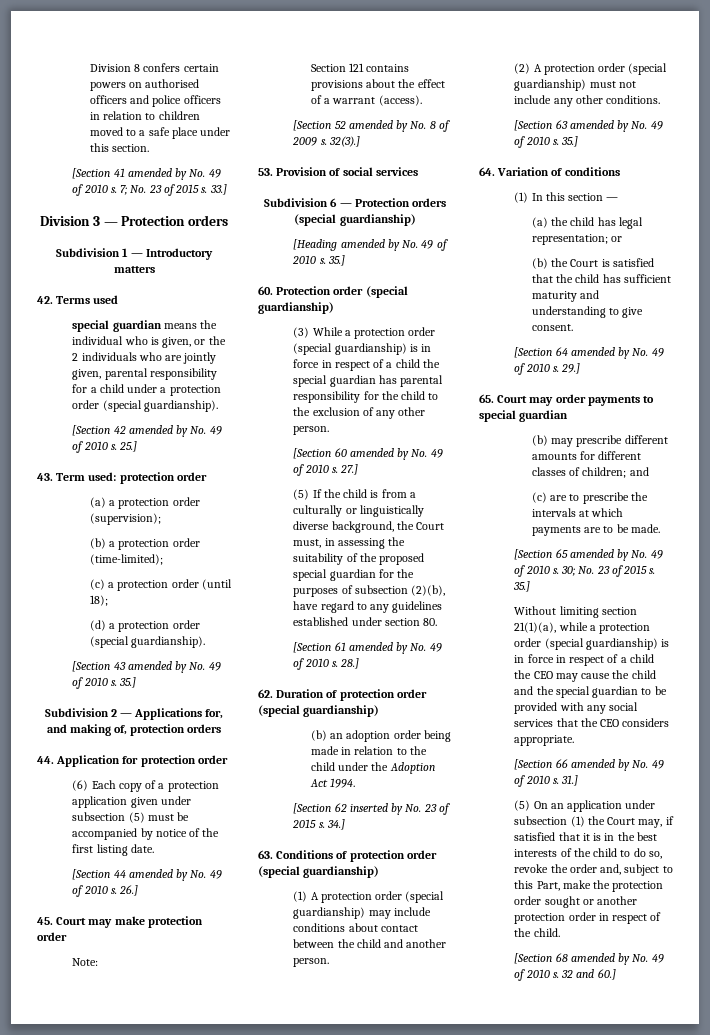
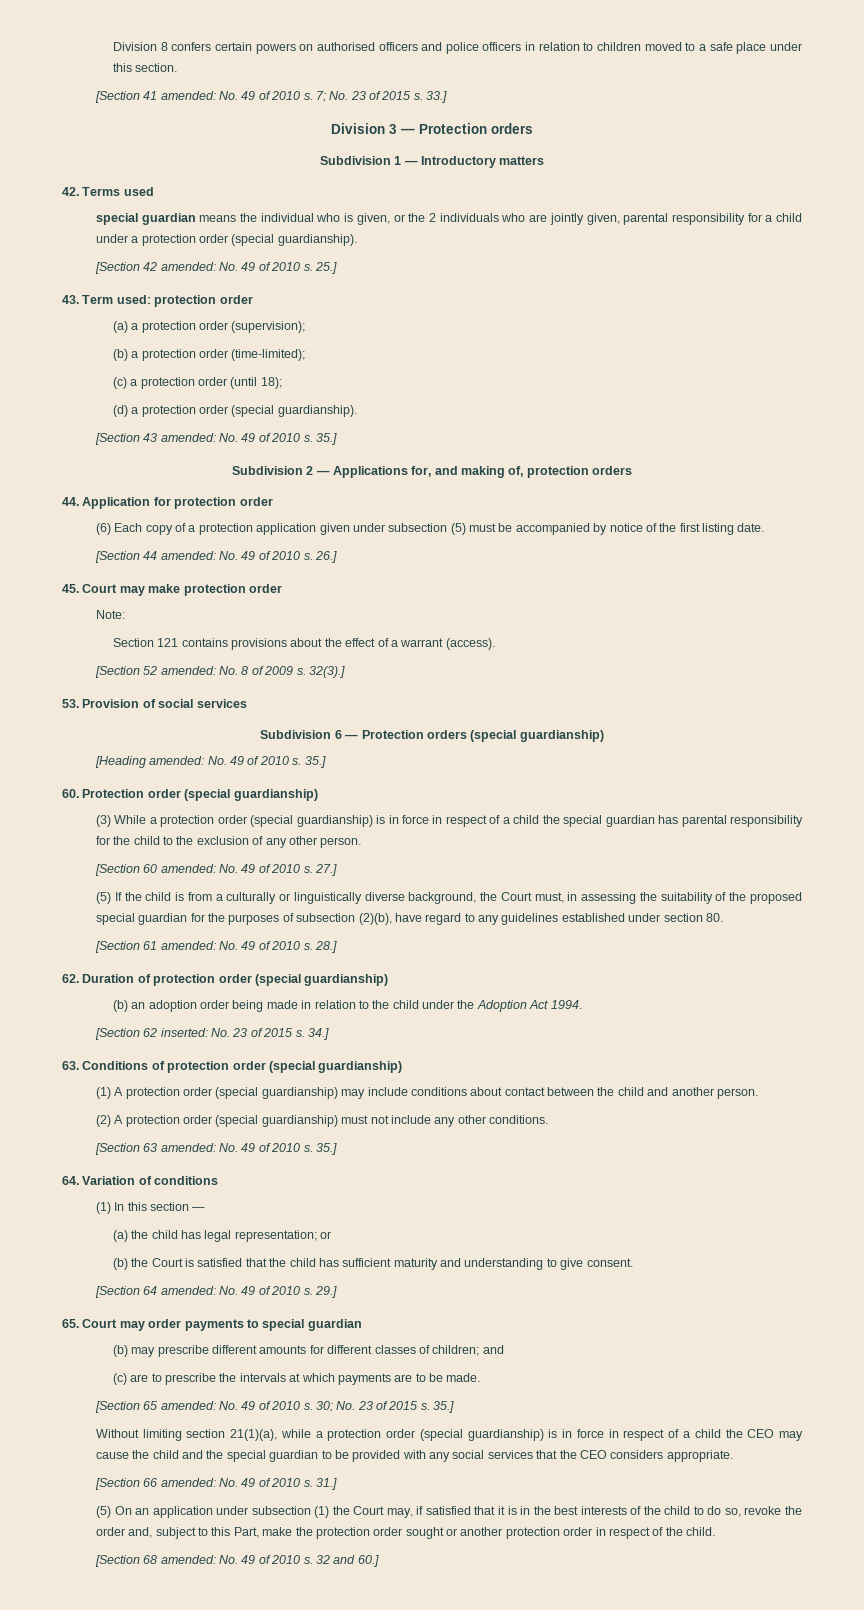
[127,168,188,180] amended by -> [160,91,216,100] amended:
[128,425,189,437] amended by -> [160,262,216,271] amended:
[127,661,188,673] amended by -> [160,433,216,442] amended:
[128,869,189,881] amended by -> [160,551,216,560] amended:
[348,120,409,132] amended by -> [160,666,216,675] amended:
[340,239,400,251] amended by -> [149,756,205,765] amended:
[349,448,410,460] amended by -> [160,864,216,873] amended:
[348,642,409,654] amended by -> [160,941,216,950] amended:
[349,803,404,815] inserted by -> [160,1028,208,1037] inserted:
[569,120,630,132] amended by -> [160,1143,216,1152] amended:
[570,347,631,359] amended by -> [160,1286,216,1295] amended:
[569,549,630,561] amended by -> [160,1401,216,1410] amended:
[570,759,631,771] amended by -> [160,1478,216,1487] amended:
[570,953,631,965] amended by -> [160,1555,216,1564] amended:

